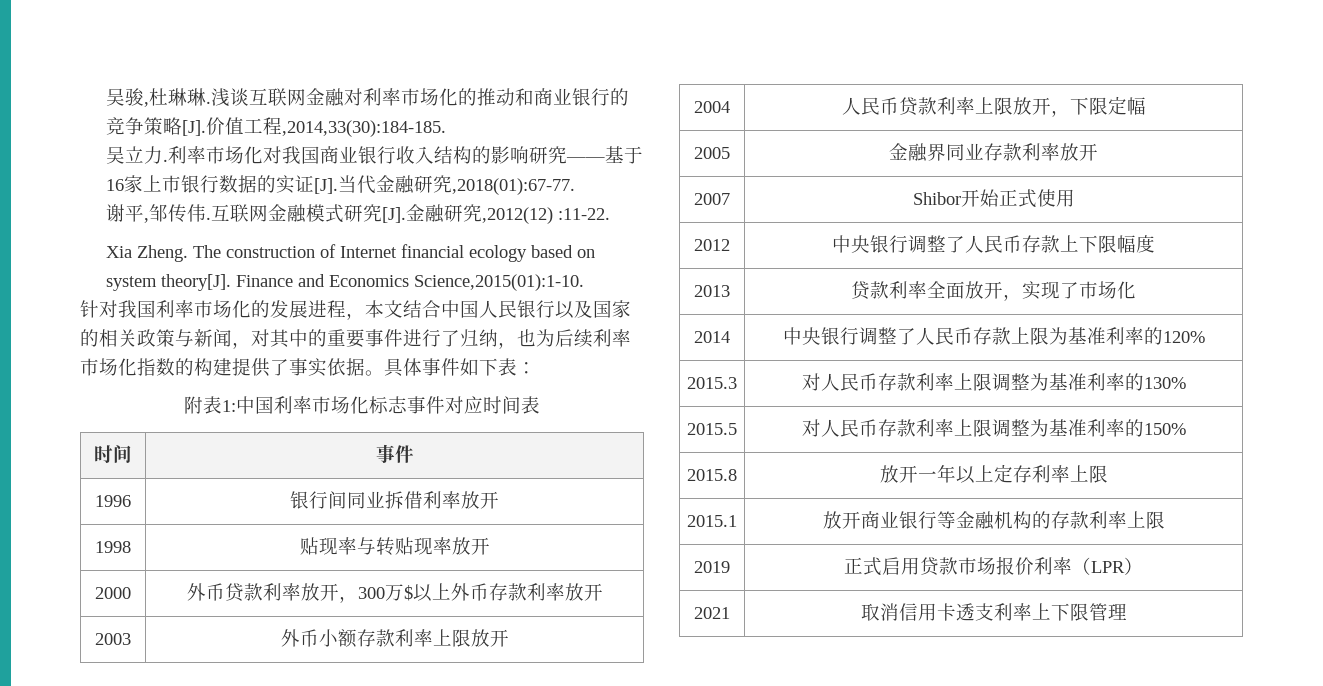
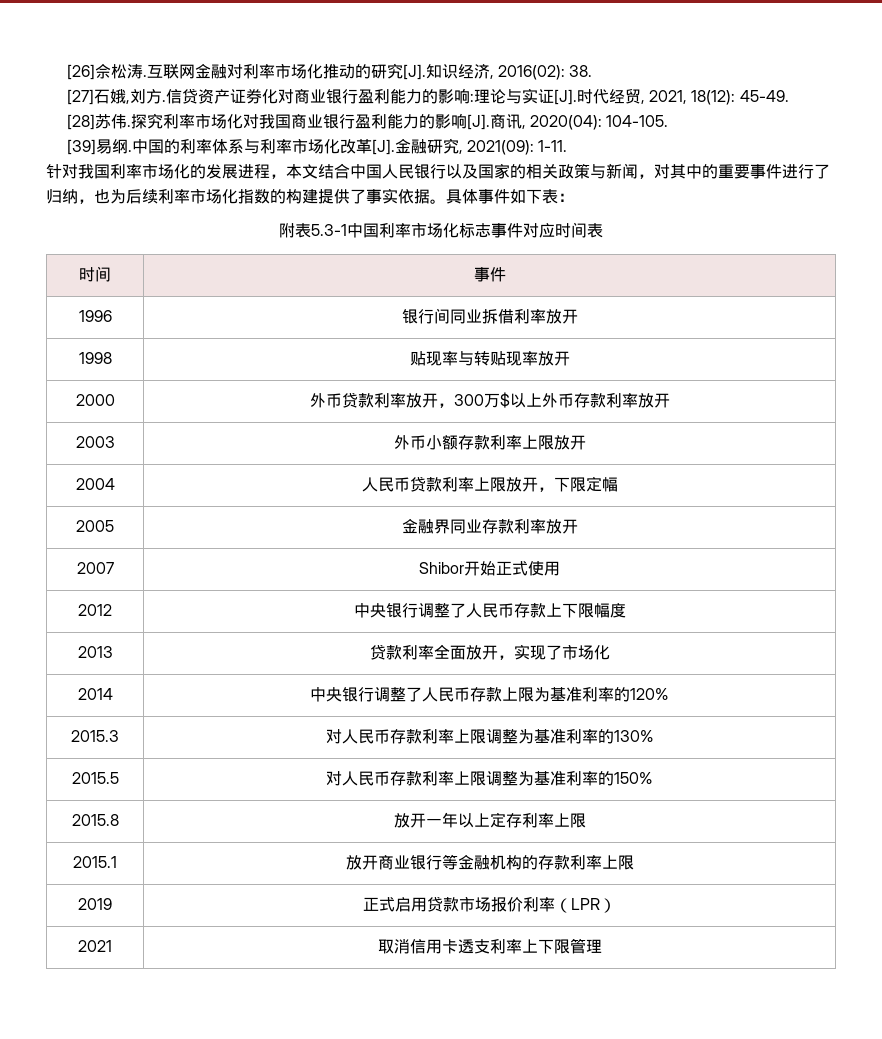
[105,88,249,107] 吴骏,杜琳琳.浅谈 -> [66,64,147,80] [26]佘松涛.
[457,88,629,106] [105,117,446,137] [105,146,168,164] 的推动和商业银行的竞争策略[J].价值工程,2014,33(30):184-185. // 吴立力. -> [322,63,593,80] [66,88,789,105] [66,113,163,130] 推动的研究[J].知识经济, 2016(02): 38. // [27]石娥,刘方.信贷资产证券化对商业银行盈利能力的影响:理论与实证[J].时代经贸, 2021, 18(12): 45-49. // [28]苏伟.探究
[395,146,643,164] [105,175,575,195] [105,204,610,224] [105,244,595,262] [105,274,584,291] 收入结构的影响研究——基于16家上市银行数据的实证[J].当代金融研究,2018(01):67-77. // 谢平,邹传伟.互联网金融模式研究[J].金融研究,2012(12) :11-22. // Xia Zheng. The construction of Internet financial ecology based on system theory[J]. Finance and Economics Science,2015(01):1-10. -> [354,113,669,130] [66,138,568,155] 盈利能力的影响[J].商讯, 2020(04): 104-105. // [39]易纲.中国的利率体系与利率市场化改革[J].金融研究, 2021(09): 1-11.
[222,400,236,412] 1: -> [311,224,347,236] 5.3-1

